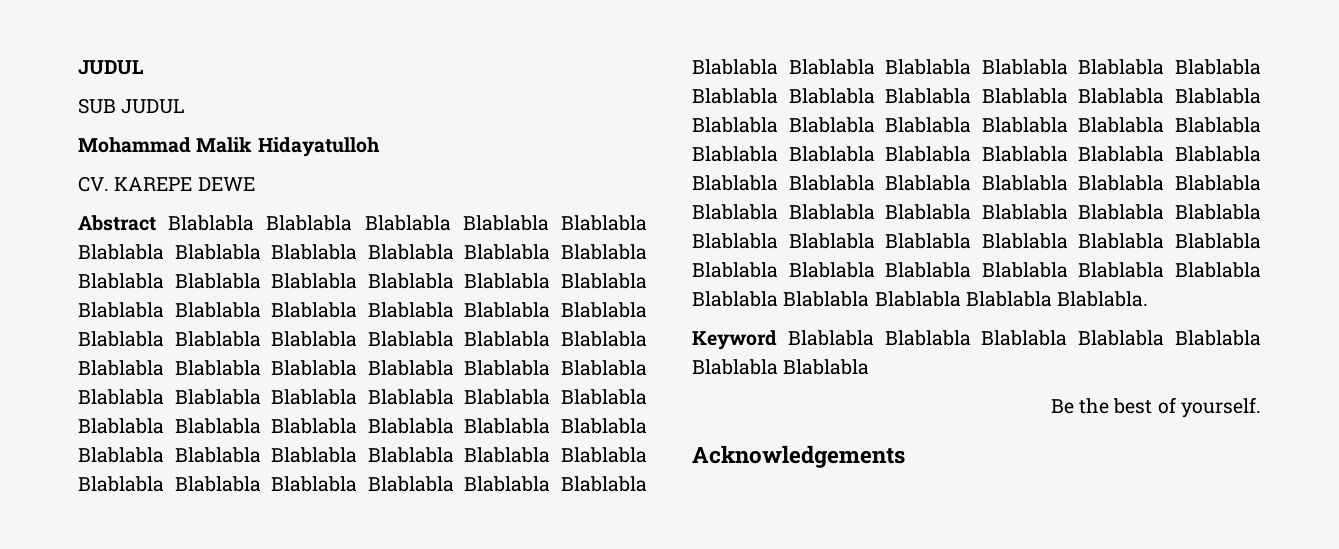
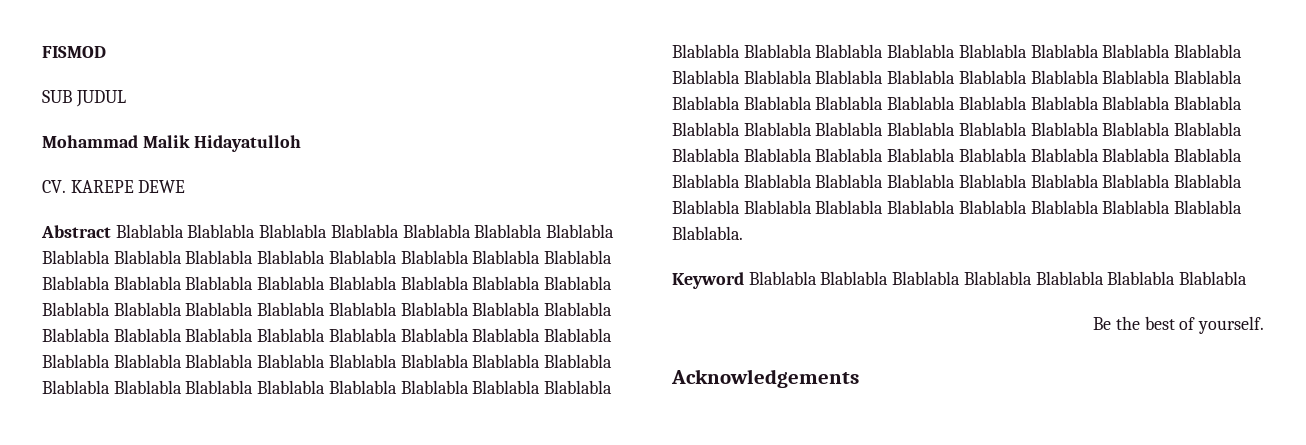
[78,60,143,75] JUDUL -> [42,46,106,58] FISMOD

